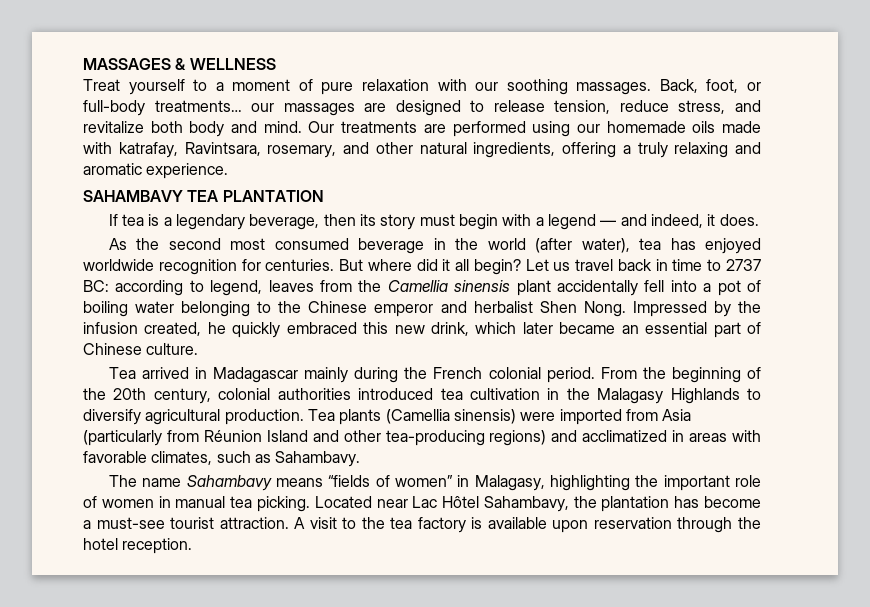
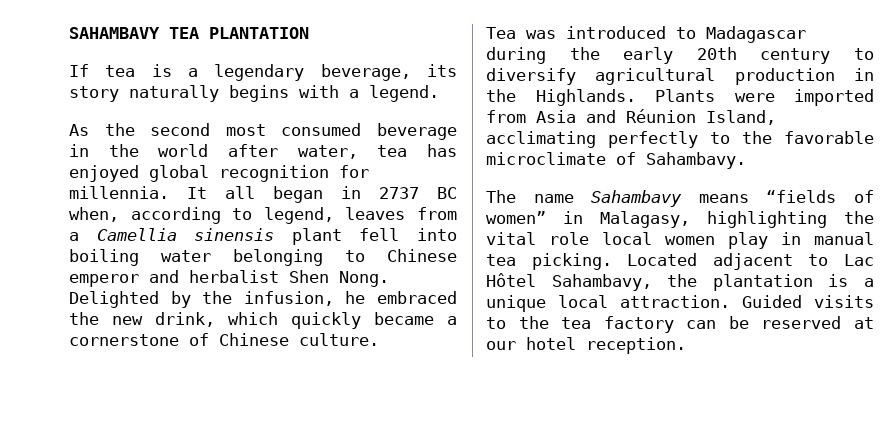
[83,58,276,70] [83,79,761,95] [83,100,761,116] [83,121,762,137] [83,142,761,158] [83,163,229,179] MASSAGES & WELLNESS // Treat yourself to a moment of pure relaxation with our soothing massages. Back, foot, or full-body treatments… our massages are designed to release tension, reduce stress, and revitalize both body and mind. Our treatments are performed using our homemade oils made with katrafay, Ravintsara, rosemary, and other natural ingredients, offering a truly relaxing and aromatic experience. // -> (69, 33) none
[323,214,356,226] then -> (411, 72) none
[419,214,759,230] must begin with a legend — and indeed, it does. -> [129,85,439,102] naturally begins with a legend.
[535,238,630,253] (after water), -> [227,144,358,159] after water,
[83,259,154,271] worldwide -> [149,165,209,182] global
[265,259,761,275] [83,280,109,292] centuries. But where did it all begin? Let us travel back in time to 2737 BC: -> [69,186,457,203] [69,207,119,222] millennia. It all began in 2737 BC when,
[358,280,382,292] the -> [69,232,79,241] a
[556,280,638,296] accidentally -> (342, 236) none
[703,280,761,296] a pot of -> (457, 234) none
[278,301,302,313] the -> (365, 256) none
[632,301,707,317] Impressed -> [69,291,159,308] Delighted
[83,322,762,338] [83,343,199,355] [108,367,762,383] [83,388,762,404] [83,409,692,425] [83,430,761,446] [83,451,271,465] infusion created, he quickly embraced this new drink, which later became an essential part of Chinese culture. // Tea arrived in Madagascar mainly during the French colonial period. From the beginning of the 20th century, colonial authorities introduced tea cultivation in the Malagasy Highlands to diversify agricultural production. Tea plants (Camellia sinensis) were imported from Asia (particularly from Réunion Island and other tea-producing regions) and acclimatized in areas with favorable climates, such as -> [243,291,457,306] [69,312,457,329] [69,333,379,346] [486,26,806,43] [486,47,874,64] [486,68,874,85] [486,89,874,106] [486,109,776,125] [486,131,874,148] [486,152,636,165] infusion, he embraced the new drink, which quickly became a cornerstone of Chinese culture. // Tea was introduced to Madagascar during the early 20th century to diversify agricultural production in the Highlands. Plants were imported from Asia and Réunion Island, acclimating perfectly to the favorable microclimate of
[663,475,761,491] [83,496,154,508] important role of women -> [486,232,768,249] vital role local women play
[376,499,408,508] near -> [712,253,829,270] adjacent to
[674,496,762,508] [83,517,762,533] has become a must-see tourist attraction. A visit to the tea factory is available upon reservation through the -> [828,274,874,287] [486,295,874,312] [486,316,874,333] [486,341,516,350] is a unique local attraction. Guided visits to the tea factory can be reserved at our

